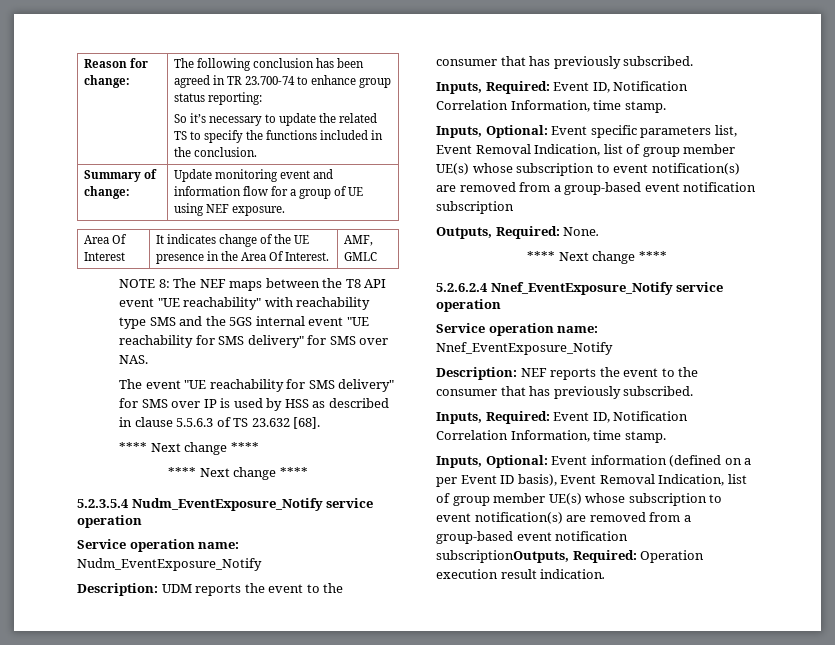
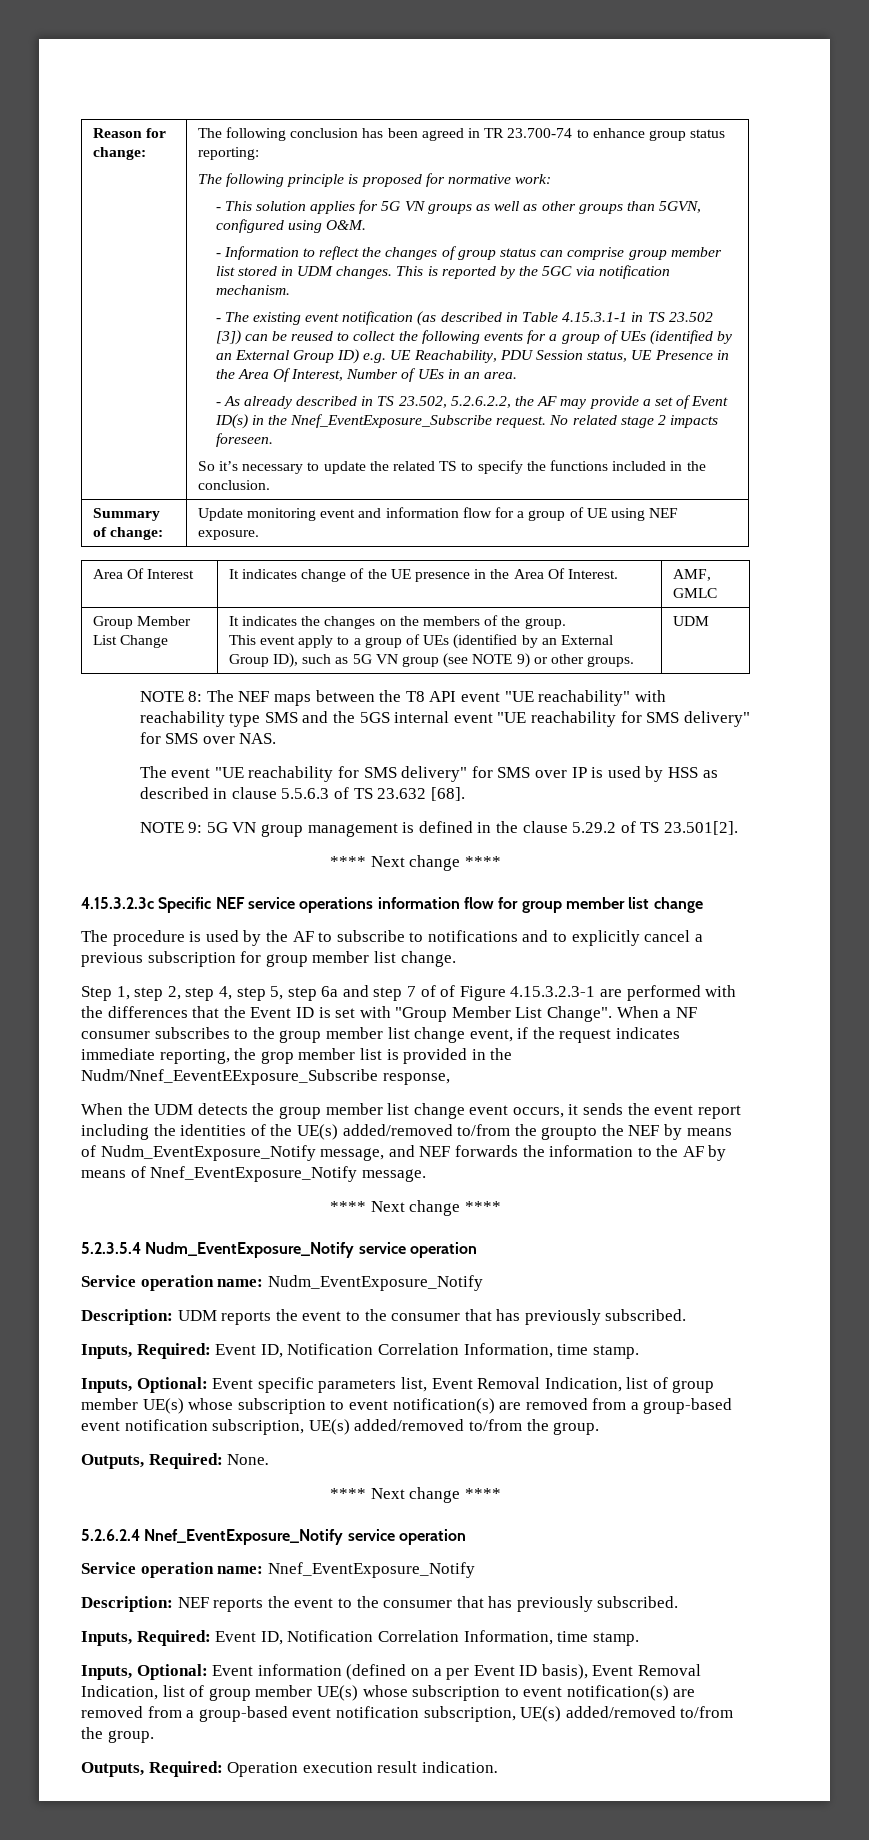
(262, 98) none -> [197,173,552,187] [215,200,702,214] [215,219,366,233] [215,246,722,260] [215,265,670,279] [215,285,290,295] [215,311,713,326] [215,330,733,345] [215,349,729,364] [215,368,518,382] [215,395,729,409] [214,414,719,429] [215,433,273,447] // The following principle is proposed for normative work: // - This solution applies for 5G VN groups as well as other groups than 5GVN, configured using O&M. // - Information to reflect the changes of group status can comprise group member list stored in UDM changes. This is reported by the 5GC via notification mechanism. // - The existing event notification (as described in Table 4.15.3.1-1 in TS 23.502 [3]) can be reused to collect the following events for a group of UEs (identified by an External Group ID) e.g. UE Reachability, PDU Session status, UE Presence in the Area Of Interest, Number of UEs in an area. // - As already described in TS 23.502, 5.2.6.2.2, the AF may provide a set of Event ID(s) in the Nnef_EventExposure_Subscribe request. No related stage 2 impacts foreseen.
(377, 256) none -> [92,616,192,629] [92,635,169,648] [228,615,566,629] [228,634,613,649] [228,653,635,668] [672,616,709,626] // Group Member List Change | It indicates the changes on the members of the group. // This event apply to a group of UEs (identified by an External Group ID), such as 5G VN group (see NOTE 9) or other groups. | UDM
[119,442,259,455] **** Next change **** -> [139,821,738,837] [330,855,501,871] [81,897,703,913] [81,930,703,946] [81,951,456,967] [81,985,737,1001] [81,1006,697,1022] [81,1027,681,1043] [81,1048,513,1064] [81,1069,450,1085] [81,1103,741,1119] [81,1124,732,1140] [81,1145,727,1161] [81,1166,426,1182] NOTE 9: 5G VN group management is defined in the clause 5.29.2 of TS 23.501[2]. // **** Next change **** // 4.15.3.2.3c Specific NEF service operations information flow for group member list change // The procedure is used by the AF to subscribe to notifications and to explicitly cancel a previous subscription for group member list change. // Step 1, step 2, step 4, step 5, step 6a and step 7 of of Figure 4.15.3.2.3-1 are performed with the differences that the Event ID is set with "Group Member List Change". When a NF consumer subscribes to the group member list change event, if the request indicates immediate reporting, the grop member list is provided in the Nudm/Nnef_EeventEExposure_Subscribe response, // When the UDM detects the group member list change event occurs, it sends the event report including the identities of the UE(s) added/removed to/from the groupto the NEF by means of Nudm_EventExposure_Notify message, and NEF forwards the information to the AF by means of Nnef_EventExposure_Notify message.
[436,201,514,214] subscription -> [212,1419,600,1435] subscription, UE(s) added/removed to/from the group.
[436,550,569,563] subscriptionOutputs, -> [423,1706,734,1722] [81,1727,154,1743] [81,1762,144,1777] subscription, UE(s) added/removed to/from the group. // Outputs,

